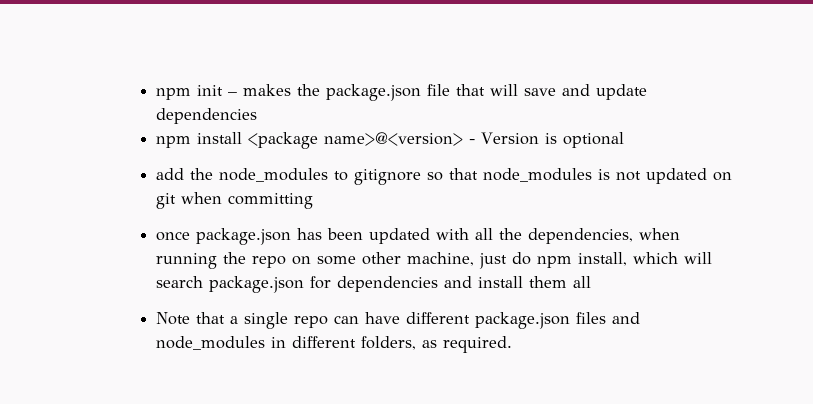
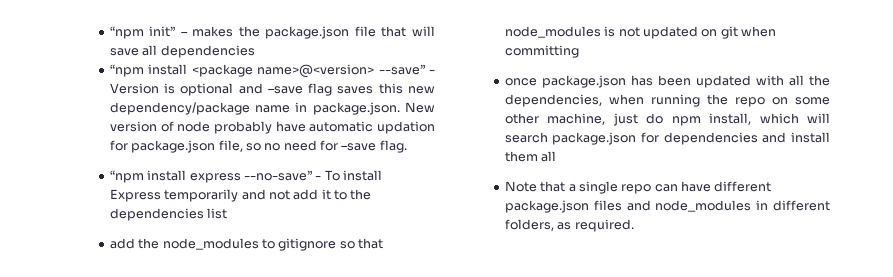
[155,85,223,100] npm init -> [109,26,176,39] “npm init”
[561,84,647,100] and update -> [142,45,158,56] all
[155,136,191,148] npm -> [109,64,144,77] “npm
(463, 139) none -> [378,64,425,75] --save”
(624, 140) none -> [238,83,436,96] [109,102,435,115] [109,121,435,134] [109,140,407,153] [109,170,383,183] [109,189,372,202] [109,208,228,221] and –save flag saves this new dependency/package name in package.json. New version of node probably have automatic updation for package.json file, so no need for –save flag. // “npm install express --no-save” - To install Express temporarily and not add it to the dependencies list

